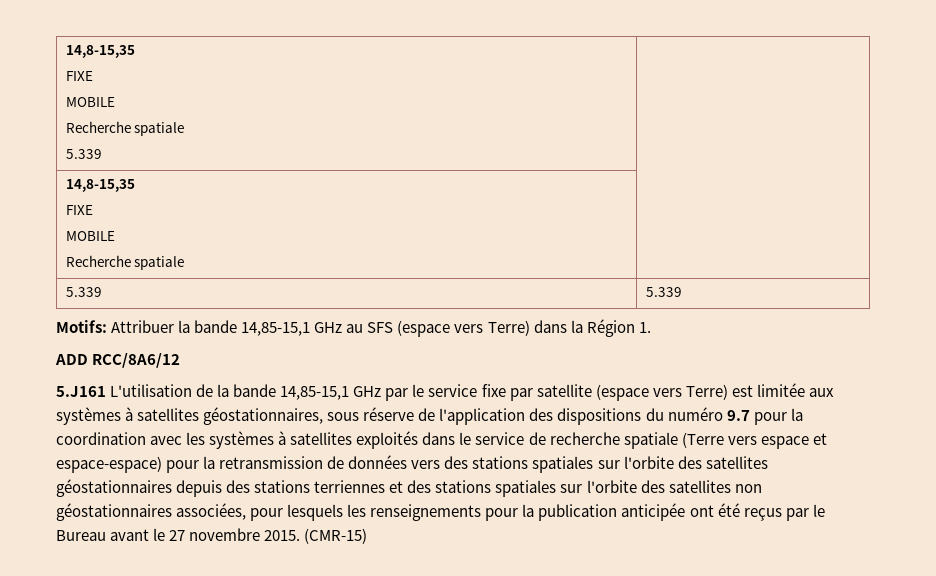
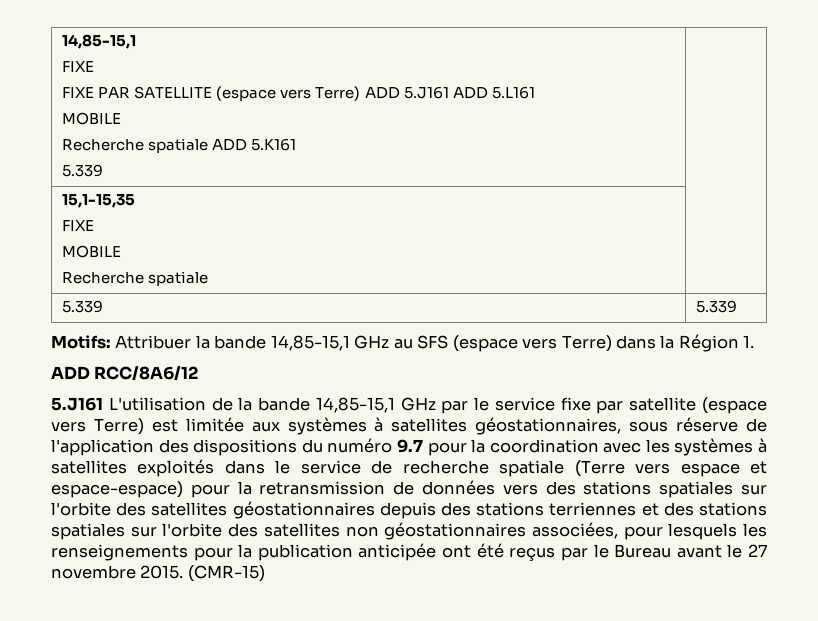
[65,45,135,58] [65,71,93,81] [65,97,115,107] [65,121,185,136] 14,8-15,35 // FIXE // MOBILE // Recherche spatiale -> [62,34,137,49] [62,61,95,72] [62,86,535,101] [62,112,122,125] [62,138,297,153] 14,85-15,1 // FIXE // FIXE PAR SATELLITE (espace vers Terre) ADD 5.J161 ADD 5.L161 // MOBILE // Recherche spatiale ADD 5.K161
[65,179,135,192] 14,8-15,35 -> [62,194,136,208] 15,1-15,35

